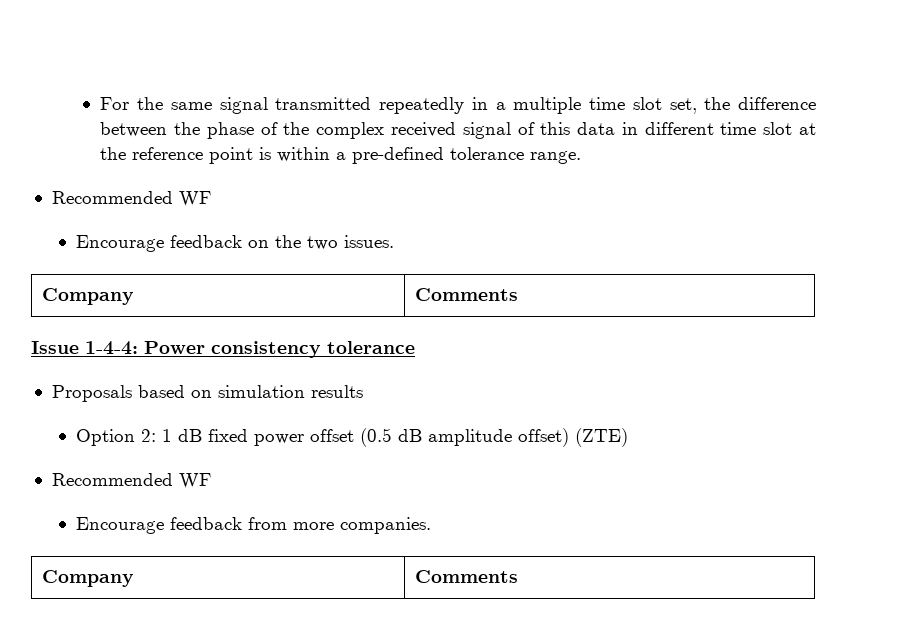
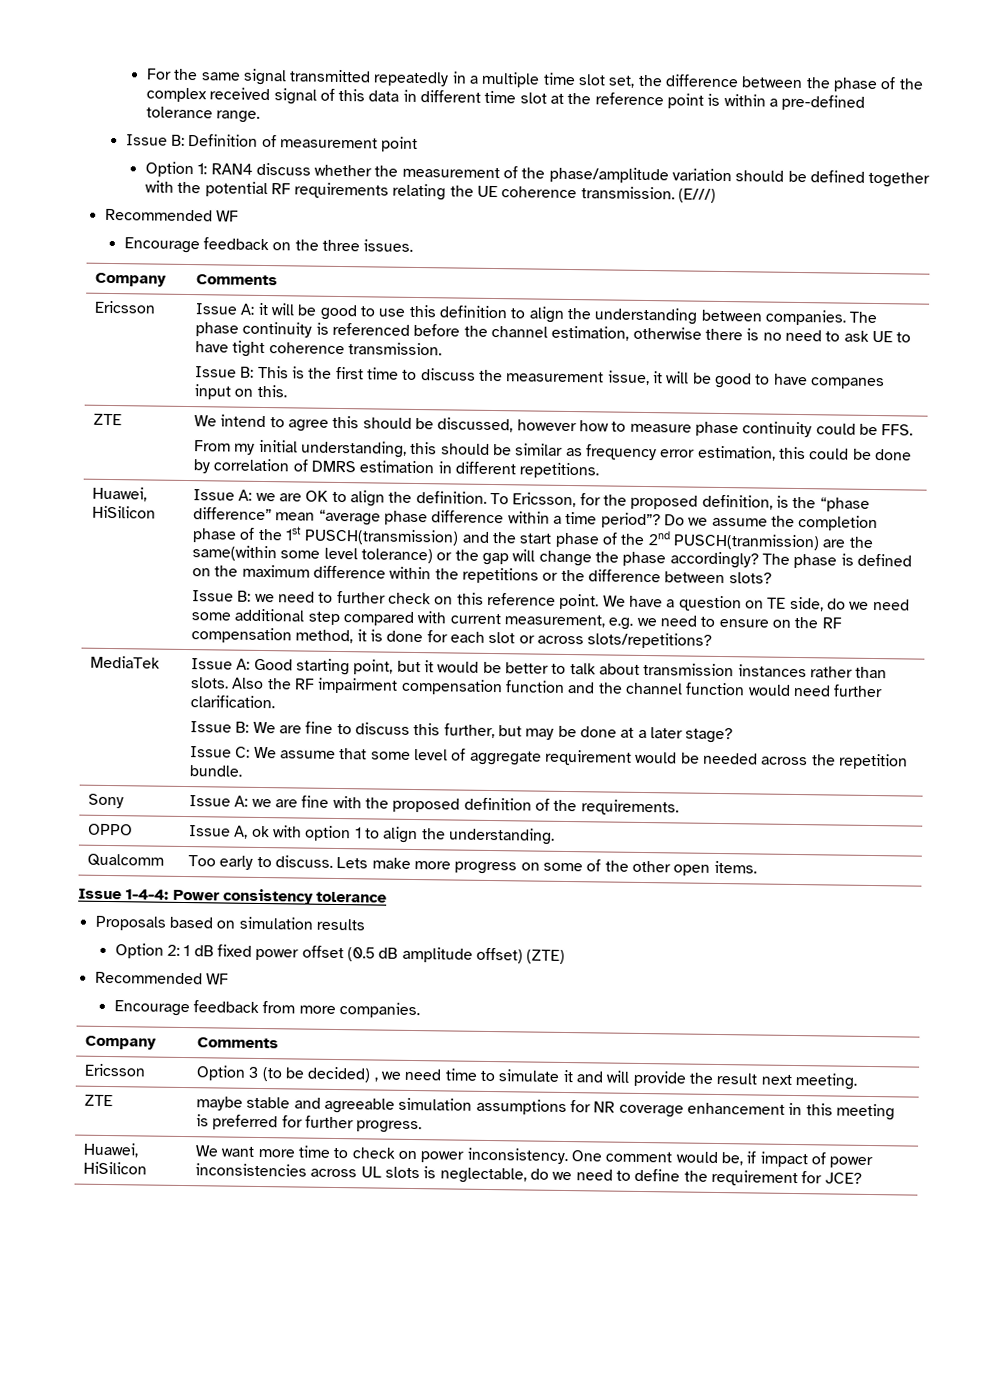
(582, 157) none -> [125,133,419,152] [144,161,931,188] [144,180,717,203] // Issue B: Definition of measurement point // Option 1: RAN4 discuss whether the measurement of the phase/amplitude variation should be defined together with the potential RF requirements relating the UE coherence transmission. (E///)
[307,236,339,250] two -> [322,239,361,252] three
(518, 294) none -> [94,300,157,314] [195,302,878,326] [195,321,912,343] [195,340,443,358] [195,365,885,390] [194,384,287,400] [93,413,123,426] [194,414,914,438] [194,439,912,461] [193,458,600,479] [92,486,148,502] [92,505,157,519] [193,489,870,512] [193,507,879,532] [192,526,874,551] [192,545,912,569] [192,564,772,584] [192,590,910,612] [191,608,842,630] [191,627,713,649] [90,655,161,669] [191,658,888,679] [190,677,884,698] [190,695,276,709] [190,721,734,744] [190,746,908,770] [189,765,243,777] [88,793,125,809] [189,795,679,816] [88,823,134,836] [189,825,556,845] [87,853,165,867] [188,855,757,876] // Ericsson | Issue A: it will be good to use this definition to align the understanding between companies. The phase continuity is referenced before the channel estimation, otherwise there is no need to ask UE to have tight coherence transmission. // Issue B: This is the first time to discuss the measurement issue, it will be good to have companes input on this. // ZTE | We intend to agree this should be discussed, however how to measure phase continuity could be FFS. // From my initial understanding, this should be similar as frequency error estimation, this could be done by correlation of DMRS estimation in different repetitions. // Huawei, HiSilicon | Issue A: we are OK to align the definition. To Ericsson, for the proposed definition, is the “phase difference” mean “average phase difference within a time period”? Do we assume the completion phase of the 1st PUSCH(transmission) and the start phase of the 2nd PUSCH(tranmission) are the same(within some level tolerance) or the gap will change the phase accordingly? The phase is defined on the maximum difference within the repetitions or the difference between slots? // Issue B: we need to further check on this reference point. We have a question on TE side, do we need some additional step compared with current measurement, e.g. we need to ensure on the RF compensation method, it is done for each slot or across slots/repetitions? // MediaTek | Issue A: Good starting point, but it would be better to talk about transmission instances rather than slots. Also the RF impairment compensation function and the channel function would need further clarification. // Issue B: We are fine to discuss this further, but may be done at a later stage? // Issue C: We assume that some level of aggregate requirement would be needed across the repetition bundle. // Sony | Issue A: we are fine with the proposed definition of the requirements. // OPPO | Issue A, ok with option 1 to align the understanding. // Qualcomm | Too early to discuss. Lets make more progress on some of the other open items.
(518, 576) none -> [84,1063,147,1077] [196,1065,857,1090] [84,1094,114,1107] [196,1096,895,1121] [196,1114,423,1134] [83,1142,140,1158] [83,1161,148,1175] [195,1145,874,1169] [195,1163,862,1187] // Ericsson | Option 3 (to be decided) , we need time to simulate it and will provide the result next meeting. // ZTE | maybe stable and agreeable simulation assumptions for NR coverage enhancement in this meeting is preferred for further progress. // Huawei, HiSilicon | We want more time to check on power inconsistency. One comment would be, if impact of power inconsistencies across UL slots is neglectable, do we need to define the requirement for JCE?

